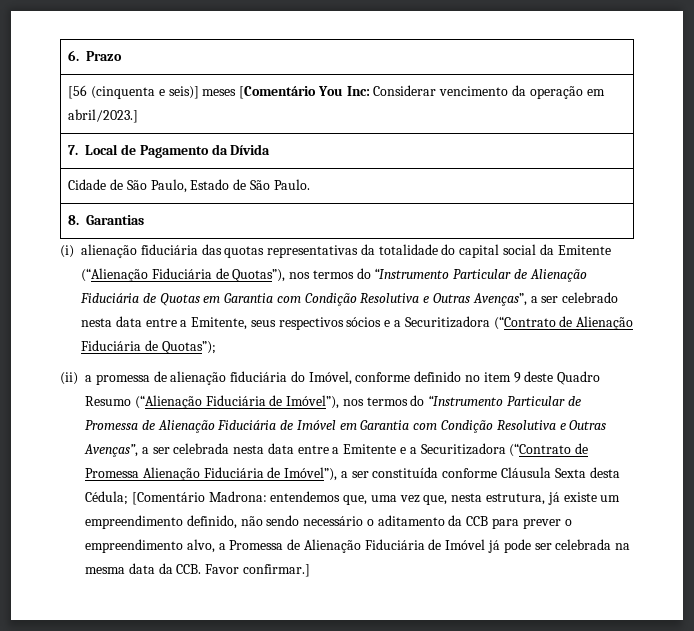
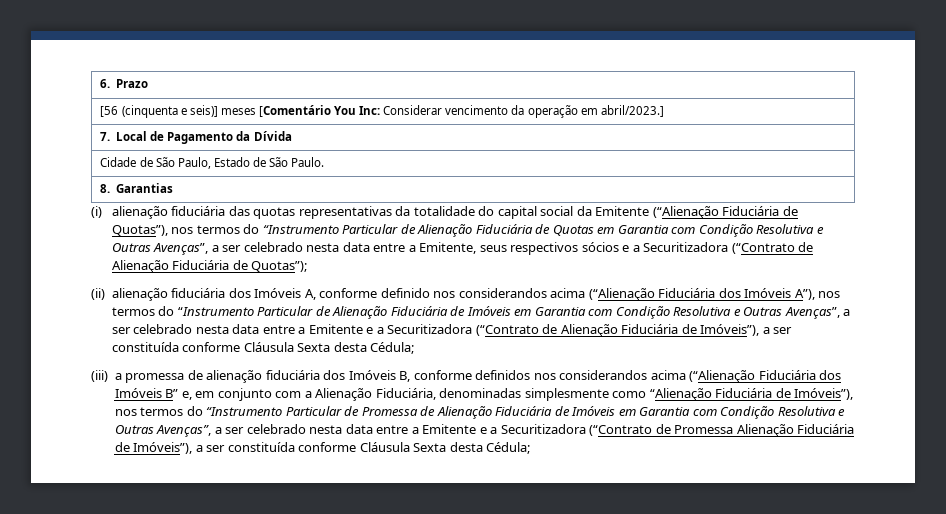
(78, 378) none -> [111,288,841,301] [111,306,851,319] [111,324,793,337] [111,342,415,354] [91,370,108,382] alienação fiduciária dos Imóveis A, conforme definido nos considerandos acima (“Alienação Fiduciária dos Imóveis A”), nos termos do “Instrumento Particular de Alienação Fiduciária de Imóveis em Garantia com Condição Resolutiva e Outras Avenças”, a ser celebrado nesta data entre a Emitente e a Securitizadora (“Contrato de Alienação Fiduciária de Imóveis”), a ser constituída conforme Cláusula Sexta desta Cédula; // (iii)
[290,371,601,385] [85,395,340,409] do Imóvel, conforme definido no item 9 deste Quadro Resumo (“Alienação Fiduciária de Imóvel”), -> [323,370,842,383] [114,388,854,401] dos Imóveis B, conforme definidos nos considerandos acima (“Alienação Fiduciária dos Imóveis B” e, em conjunto com a Alienação Fiduciária, denominadas simplesmente como “Alienação Fiduciária de Imóveis”),
[296,420,336,430] Imóvel -> [571,406,616,416] Imóveis
[173,443,230,454] celebrada -> [246,424,306,434] celebrado
[284,467,620,481] [85,491,621,505] [85,515,572,529] [85,539,631,553] [85,563,310,577] Imóvel”), a ser constituída conforme Cláusula Sexta desta Cédula; [Comentário Madrona: entendemos que, uma vez que, nesta estrutura, já existe um empreendimento definido, não sendo necessário o aditamento da CCB para prever o empreendimento alvo, a Promessa de Alienação Fiduciária de Imóvel já pode ser celebrada na mesma data da CCB. Favor confirmar.] -> [133,442,531,454] Imóveis”), a ser constituída conforme Cláusula Sexta desta Cédula;

